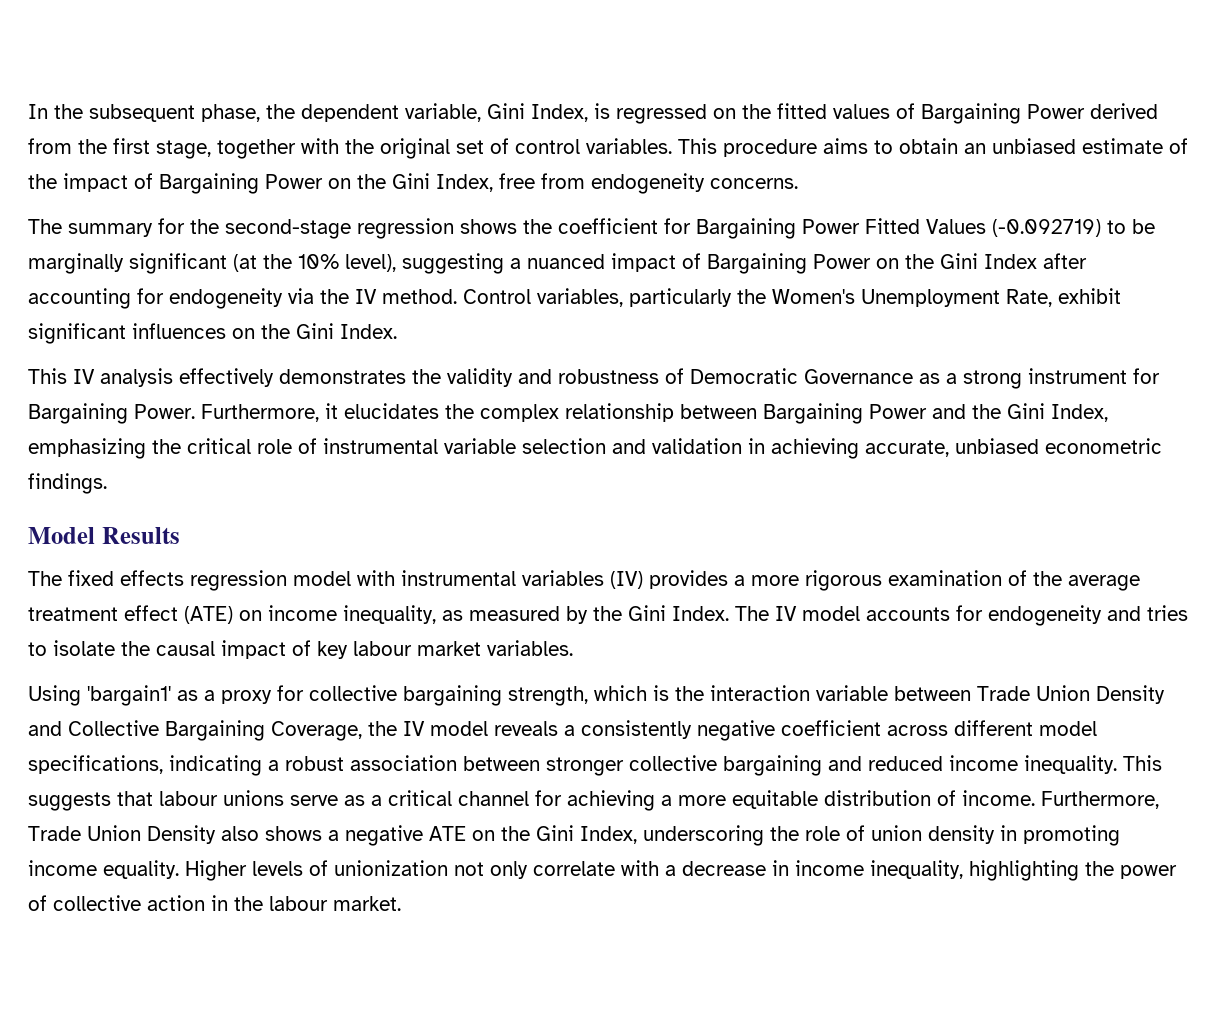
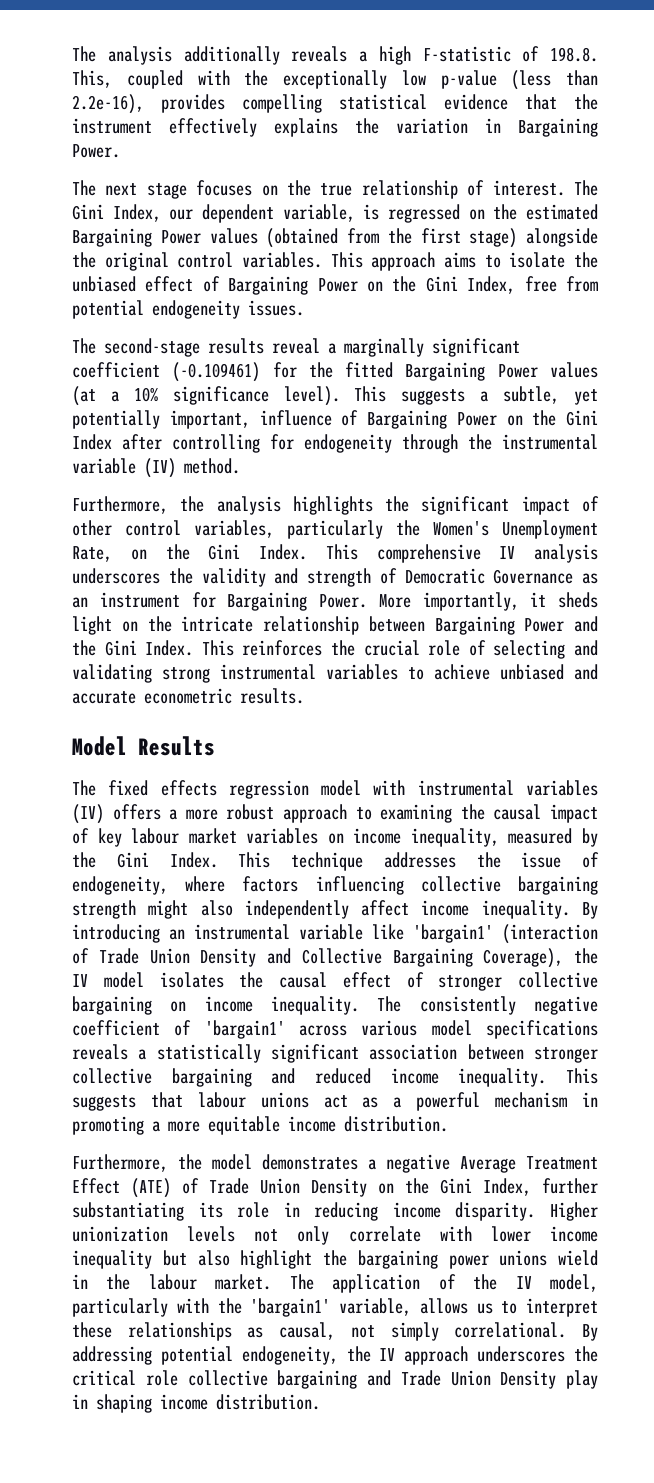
[28,103,1158,124] [28,138,509,159] In the subsequent phase, the dependent variable, Gini Index, is regressed on the fitted values of Bargaining Power derived from the first stage, together with the original set of -> [72,46,598,65] [72,70,598,90] [72,94,598,114] [72,118,598,137] [72,144,120,158] [72,180,598,199] [72,204,598,223] [72,228,598,248] [72,252,169,271] The analysis additionally reveals a high F-statistic of 198.8. This, coupled with the exceptionally low p-value (less than 2.2e-16), provides compelling statistical evidence that the instrument effectively explains the variation in Bargaining Power. // The next stage focuses on the true relationship of interest. The Gini Index, our dependent variable, is regressed on the estimated Bargaining Power values (obtained from the first stage) alongside the original
[723,139,817,157] procedure -> [371,252,436,271] approach
[899,138,1188,154] [28,173,128,192] obtain an unbiased estimate of the impact -> [509,252,598,268] [72,276,194,292] isolate the unbiased effect
[591,173,798,194] [28,218,1155,239] [28,253,676,274] endogeneity concerns. // The summary for the second-stage regression shows the coefficient for Bargaining Power Fitted Values (-0.092719) to be marginally significant (at the 10% level), suggesting a nuanced impact -> [72,300,304,319] [72,338,520,357] [72,362,598,382] [72,386,599,406] [72,410,332,429] potential endogeneity issues. // The second-stage results reveal a marginally significant coefficient (-0.109461) for the fitted Bargaining Power values (at a 10% significance level). This suggests a subtle, yet potentially important, influence
[28,288,531,309] accounting for endogeneity via the IV method. Control -> [172,434,598,453] [72,458,240,478] [72,496,599,515] [72,520,181,536] controlling for endogeneity through the instrumental variable (IV) method. // Furthermore, the analysis highlights the significant impact of other control
[1058,288,1121,304] [28,323,226,344] exhibit significant influences -> (112, 554) none
[28,368,406,387] // This IV analysis effectively demonstrates -> [325,544,598,563] [72,568,160,584] This comprehensive IV analysis underscores
[558,369,659,384] robustness -> [307,568,371,587] strength
[946,370,1022,389] a strong -> [72,597,88,608] an
[201,403,559,422] Furthermore, it elucidates the complex -> [378,592,598,611] [72,616,254,635] More importantly, it sheds light on the intricate
[1051,404,1108,422] [28,438,1162,459] [28,473,107,494] Index, emphasizing the critical role of instrumental variable selection and validation in achieving accurate, unbiased econometric findings. -> [145,640,599,659] [72,664,598,683] [72,688,304,704] Index. This reinforces the crucial role of selecting and validating strong instrumental variables to achieve unbiased and accurate econometric results.
[649,570,1140,591] [28,605,1188,626] [28,640,115,656] provides a more rigorous examination of the average treatment effect (ATE) on income inequality, as measured by the Gini Index. The IV model accounts for endogeneity and tries to isolate -> [112,804,453,823] offers a more robust approach to examining
[487,640,573,656] [28,685,971,706] variables. // Using 'bargain1' as a proxy for collective bargaining strength, which is the interaction variable between -> [246,828,598,847] [72,852,599,871] [72,876,598,895] [72,900,598,919] [72,924,598,944] [72,948,89,964] variables on income inequality, measured by the Gini Index. This technique addresses the issue of endogeneity, where factors influencing collective bargaining strength might also independently affect income inequality. By introducing an instrumental variable like 'bargain1' (interaction of
[271,721,362,741] Coverage, -> [483,948,564,968] Coverage),
[494,720,1097,741] [28,755,344,776] reveals a consistently negative coefficient across different model specifications, indicating a robust -> [159,972,598,991] [72,996,598,1015] [72,1020,598,1039] [72,1044,359,1063] isolates the causal effect of stronger collective bargaining on income inequality. The consistently negative coefficient of 'bargain1' across various model specifications reveals a statistically significant
[290,790,1159,811] [28,825,1120,846] [28,860,1177,881] [28,895,401,911] serve as a critical channel for achieving a more equitable distribution of income. Furthermore, Trade Union Density also shows a negative ATE on the Gini Index, underscoring the role of union density in promoting income equality. Higher levels of unionization not only correlate with a decrease in income inequality, highlighting the power of collective action in the labour market. -> [323,1092,599,1111] [72,1116,448,1135] [72,1154,598,1173] [72,1178,598,1198] [72,1202,598,1221] [72,1226,599,1245] [72,1250,598,1269] [72,1274,598,1293] [72,1298,598,1317] [72,1322,598,1341] [72,1346,598,1365] [72,1370,598,1389] [72,1394,320,1413] act as a powerful mechanism in promoting a more equitable income distribution. // Furthermore, the model demonstrates a negative Average Treatment Effect (ATE) of Trade Union Density on the Gini Index, further substantiating its role in reducing income disparity. Higher unionization levels not only correlate with lower income inequality but also highlight the bargaining power unions wield in the labour market. The application of the IV model, particularly with the 'bargain1' variable, allows us to interpret these relationships as causal, not simply correlational. By addressing potential endogeneity, the IV approach underscores the critical role collective bargaining and Trade Union Density play in shaping income distribution.

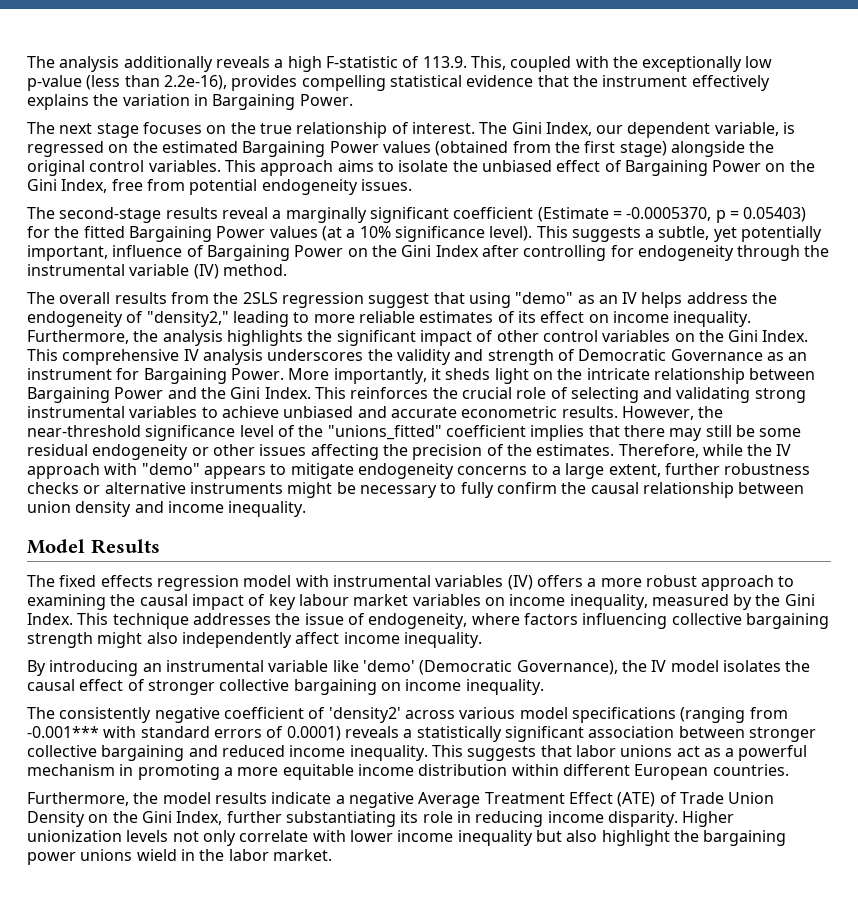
[550,47,598,62] 198.8. -> [422,56,467,68] 113.9.
[172,362,261,382] (-0.109461) -> [537,207,807,223] (Estimate = -0.0005370, p = 0.05403)
(240, 466) none -> [27,292,778,308] [27,311,752,327] The overall results from the 2SLS regression suggest that using "demo" as an IV helps address the endogeneity of "density2," leading to more reliable estimates of its effect on income inequality.
[194,520,598,539] [72,546,112,562] variables, particularly the Women's Unemployment Rate, -> [602,330,671,342] variables
(304, 696) none -> [621,406,724,420] [27,425,802,441] [27,444,792,460] [27,463,811,479] [27,482,805,498] [27,501,307,517] However, the near-threshold significance level of the "unions_fitted" coefficient implies that there may still be some residual endogeneity or other issues affecting the precision of the estimates. Therefore, while the IV approach with "demo" appears to mitigate endogeneity concerns to a large extent, further robustness checks or alternative instruments might be necessary to fully confirm the causal relationship between union density and income inequality.
(570, 909) none -> (482, 640) //
[413,924,598,944] [72,948,564,968] 'bargain1' (interaction of Trade Union Density and Collective Bargaining Coverage), -> [362,660,618,675] 'demo' (Democratic Governance),
(359, 1005) none -> (544, 687) //
[204,1020,285,1039] 'bargain1' -> [328,707,401,723] 'density2'
(598, 1029) none -> [680,707,788,723] [27,726,341,741] (ranging from -0.001*** with standard errors of 0.0001)
[197,1092,246,1108] labour -> [575,745,616,757] labor
[344,1116,448,1132] distribution. -> [418,764,789,780] distribution within different European countries.
[262,1154,358,1170] demonstrates -> [214,792,332,804] results indicate
[148,1274,598,1293] [72,1298,598,1317] [72,1322,598,1341] [72,1346,598,1365] [72,1370,598,1389] [72,1394,320,1413] labour market. The application of the IV model, particularly with the 'bargain1' variable, allows us to interpret these relationships as causal, not simply correlational. By addressing potential endogeneity, the IV approach underscores the critical role collective bargaining and Trade Union Density play in shaping income distribution. -> [228,849,332,861] labor market.

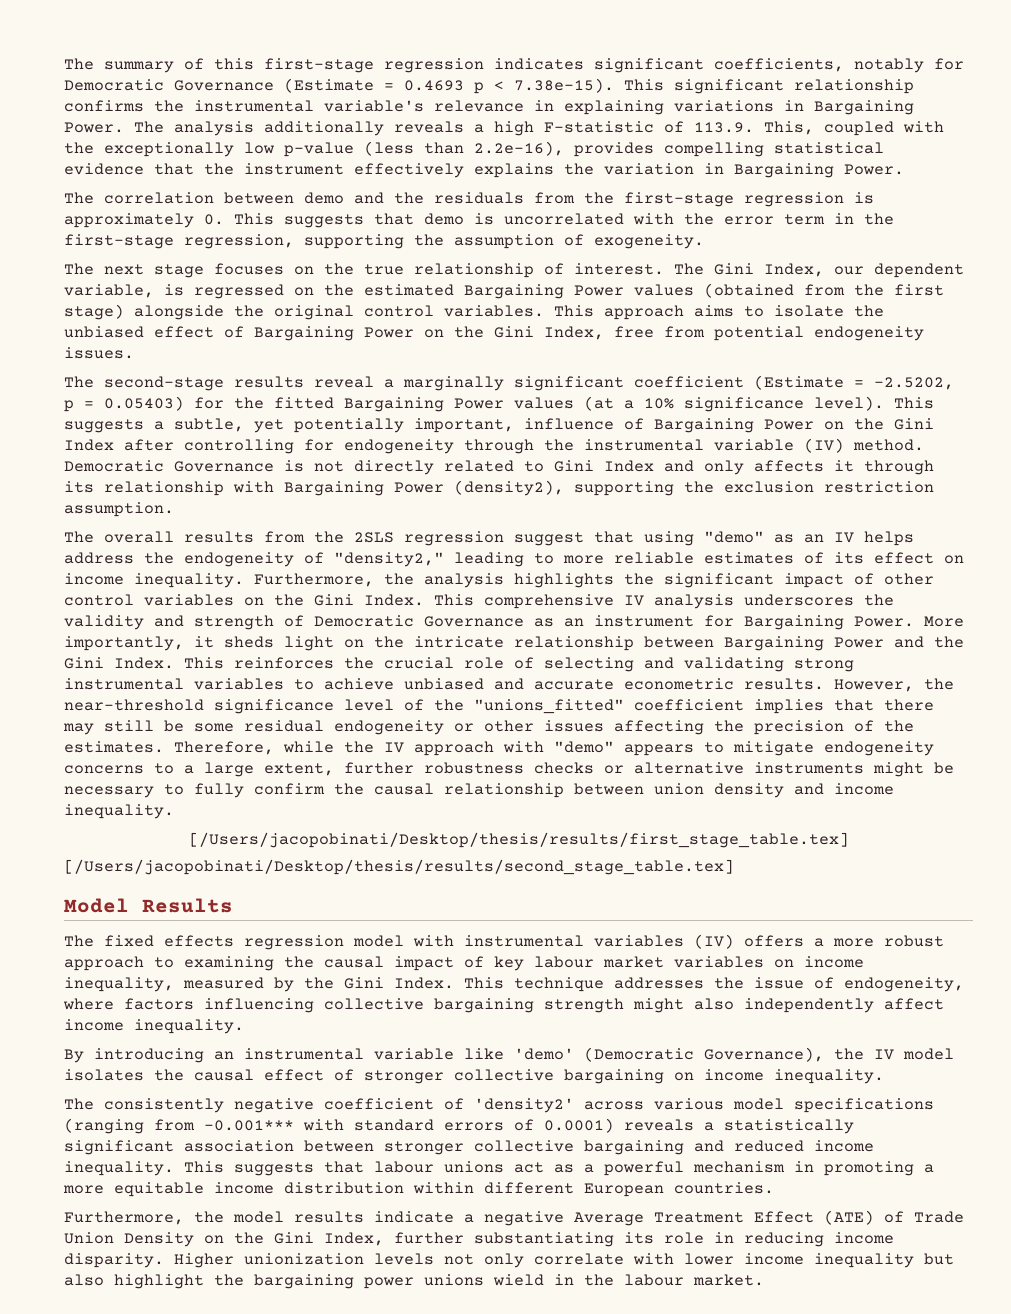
[27,56,55,68] The -> [64,58,964,73] [64,78,914,94] [64,100,914,115] [64,121,164,133] The summary of this first-stage regression indicates significant coefficients, notably for Democratic Governance (Estimate = 0.4693 p < 7.38e-15). This significant relationship confirms the instrumental variable's relevance in explaining variations in Bargaining Power. The
(353, 100) none -> [64,192,874,207] [64,213,894,228] [64,234,704,249] // The correlation between demo and the residuals from the first-stage regression is approximately 0. This suggests that demo is uncorrelated with the error term in the first-stage regression, supporting the assumption of exogeneity.
[626,207,712,221] -0.0005370, -> [874,377,954,390] -2.5202,
(287, 270) none -> [64,460,934,475] [64,480,934,496] [64,502,174,517] Democratic Governance is not directly related to Gini Index and only affects it through its relationship with Bargaining Power (density2), supporting the exclusion restriction assumption.
(307, 509) none -> [188,832,849,848] [64,859,734,875] // [/Users/jacopobinati/Desktop/thesis/results/first_stage_table.tex] // [/Users/jacopobinati/Desktop/thesis/results/second_stage_table.tex]
[575,745,616,757] labor -> [374,1161,434,1173] labour
[228,849,269,861] labor -> [624,1274,684,1286] labour

